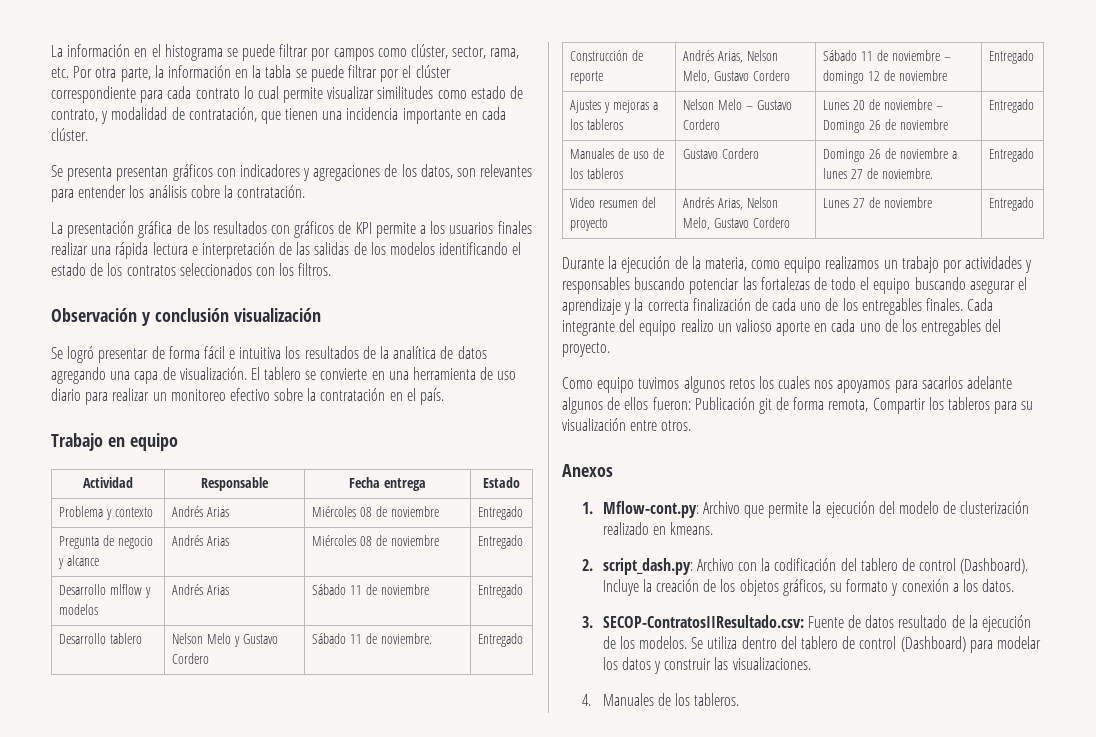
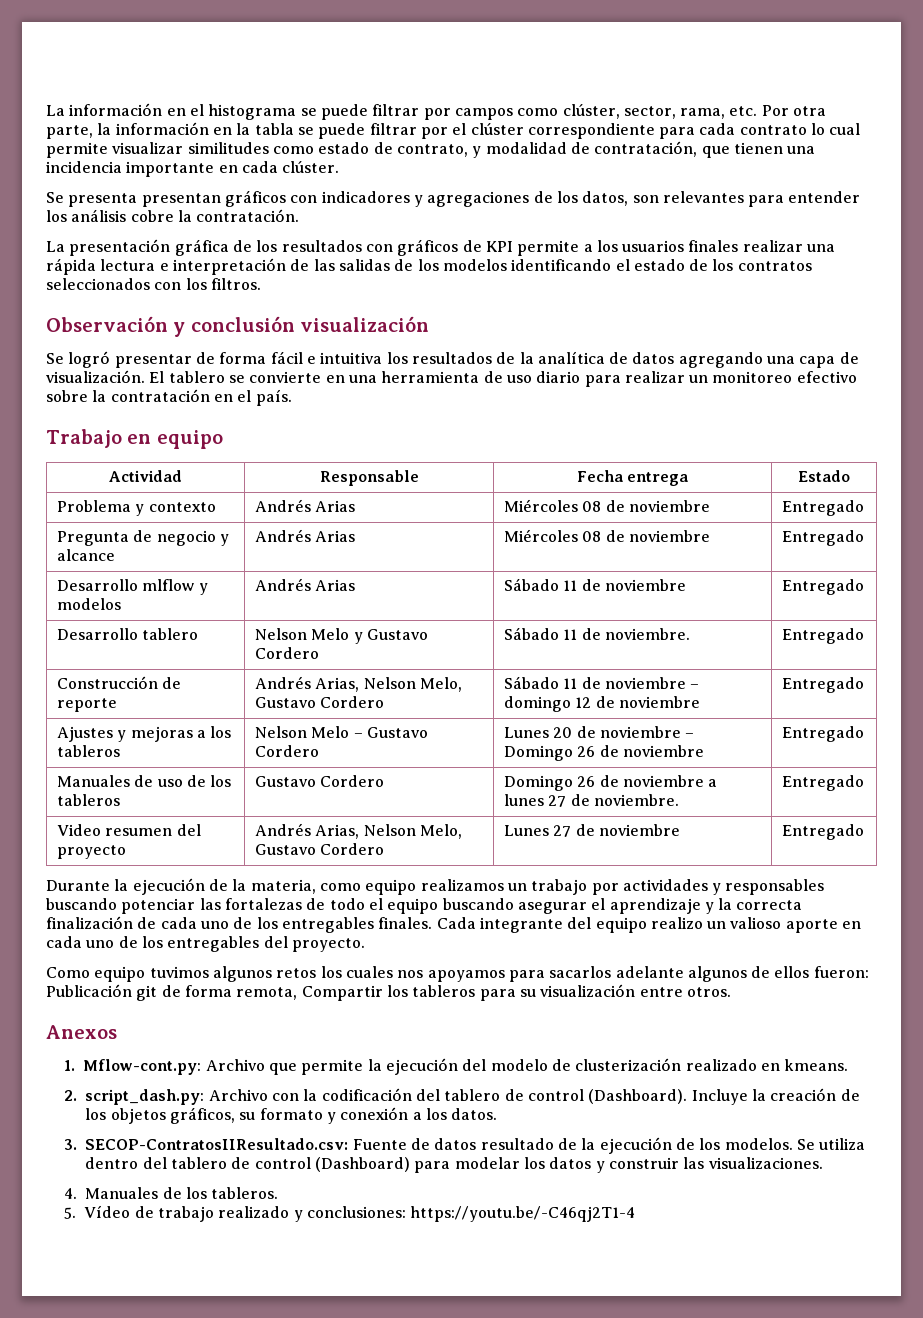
(740, 699) none -> [64,1205,636,1222] // 5. Vídeo de trabajo realizado y conclusiones: https://youtu.be/-C46qj2T1-4

